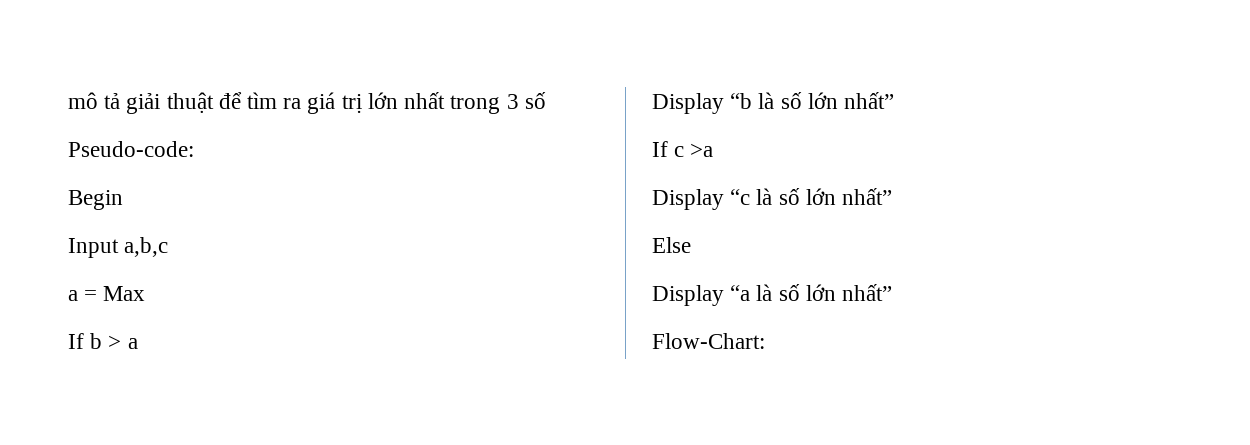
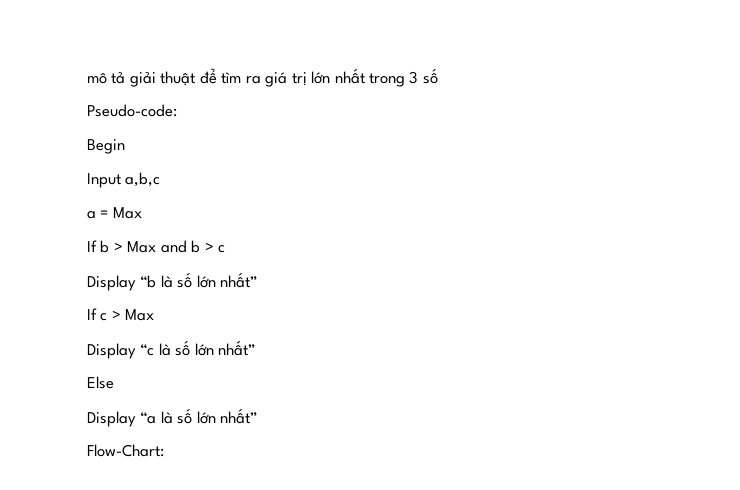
[127,338,138,349] a -> [127,240,226,253] Max and b > c
[690,143,714,157] >a -> [111,309,155,321] > Max

